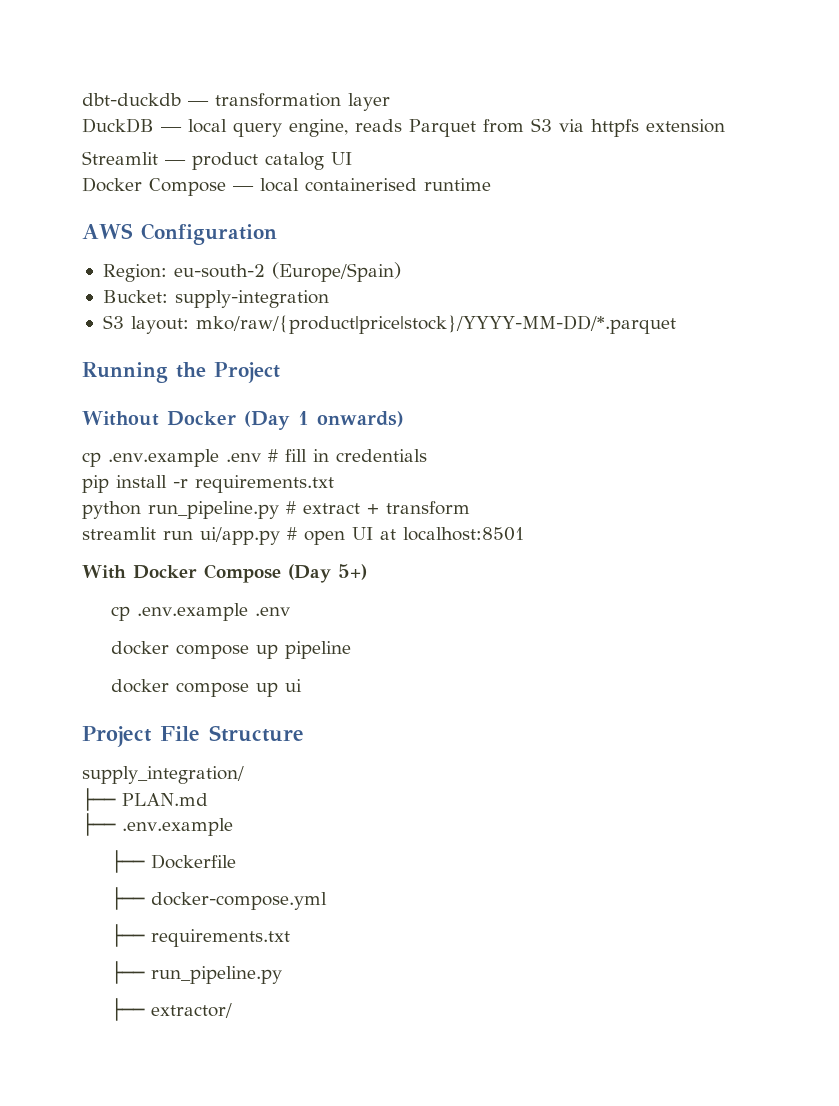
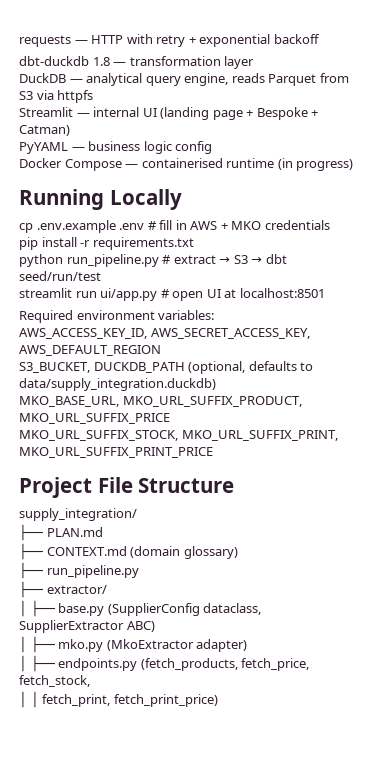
[82,93,181,106] dbt-duckdb -> [19,34,320,47] [19,56,110,66] requests — HTTP with retry + exponential backoff // dbt-duckdb 1.8
[188,119,227,133] local -> [86,73,143,86] analytical
[646,119,725,133] extension -> (94, 96) none
[192,152,352,170] product catalog UI -> [93,107,319,120] [19,125,70,136] [19,141,213,154] internal UI (landing page + Bespoke + Catman) // PyYAML — business logic config
[260,178,299,192] local -> (139, 166) none
[82,223,277,245] [102,262,401,282] [102,290,329,308] [102,315,676,334] [82,362,280,383] [82,411,404,430] // AWS Configuration // Region: eu-south-2 (Europe/Spain) // Bucket: supply-integration // S3 layout: mko/raw/{product|price|stock}/YYYY-MM-DD/*.parquet // Running the Project // Without Docker (Day 1 onwards) -> [277,158,354,171] [19,189,182,210] (in progress) // Running Locally
(329, 455) none -> [190,221,262,230] AWS + MKO
[367,501,470,515] + transform -> [219,254,287,264] [19,271,101,281] → S3 → dbt seed/run/test
[82,564,367,583] [111,603,291,621] [111,641,352,659] [111,679,303,697] With Docker Compose (Day 5+) // cp .env.example .env // docker compose up pipeline // docker compose up ui -> [19,310,215,323] [19,328,310,339] [19,345,161,356] [19,361,314,374] [19,378,216,391] [19,396,302,407] [19,413,170,424] [19,430,338,441] [19,447,213,458] Required environment variables: // AWS_ACCESS_KEY_ID, AWS_SECRET_ACCESS_KEY, AWS_DEFAULT_REGION // S3_BUCKET, DUCKDB_PATH (optional, defaults to data/supply_integration.duckdb) // MKO_BASE_URL, MKO_URL_SUFFIX_PRODUCT, MKO_URL_SUFFIX_PRICE // MKO_URL_SUFFIX_STOCK, MKO_URL_SUFFIX_PRINT, MKO_URL_SUFFIX_PRINT_PRICE
[122,818,233,836] [111,850,237,873] [111,887,328,910] [111,924,291,947] [111,961,283,984] [111,998,233,1021] .env.example // ├── Dockerfile // ├── docker-compose.yml // ├── requirements.txt // ├── run_pipeline.py // ├── extractor/ -> [46,546,238,559] [19,562,139,579] [19,581,107,598] [19,600,262,617] [19,620,155,633] [19,636,248,653] [19,655,310,672] [19,675,90,687] [19,691,218,708] CONTEXT.md (domain glossary) // ├── run_pipeline.py // ├── extractor/ // │ ├── base.py (SupplierConfig dataclass, SupplierExtractor ABC) // │ ├── mko.py (MkoExtractor adapter) // │ ├── endpoints.py (fetch_products, fetch_price, fetch_stock, // │ │ fetch_print, fetch_print_price)

